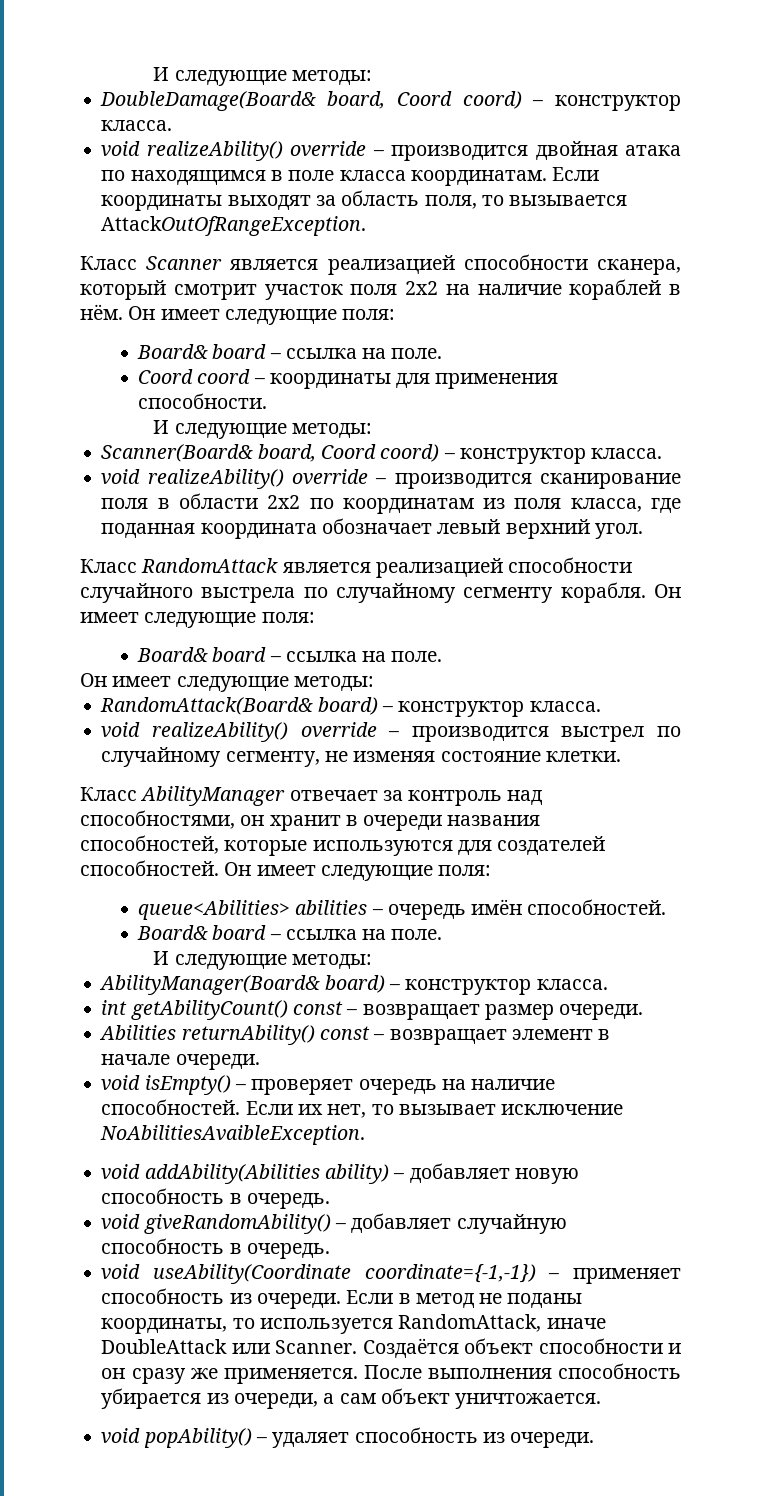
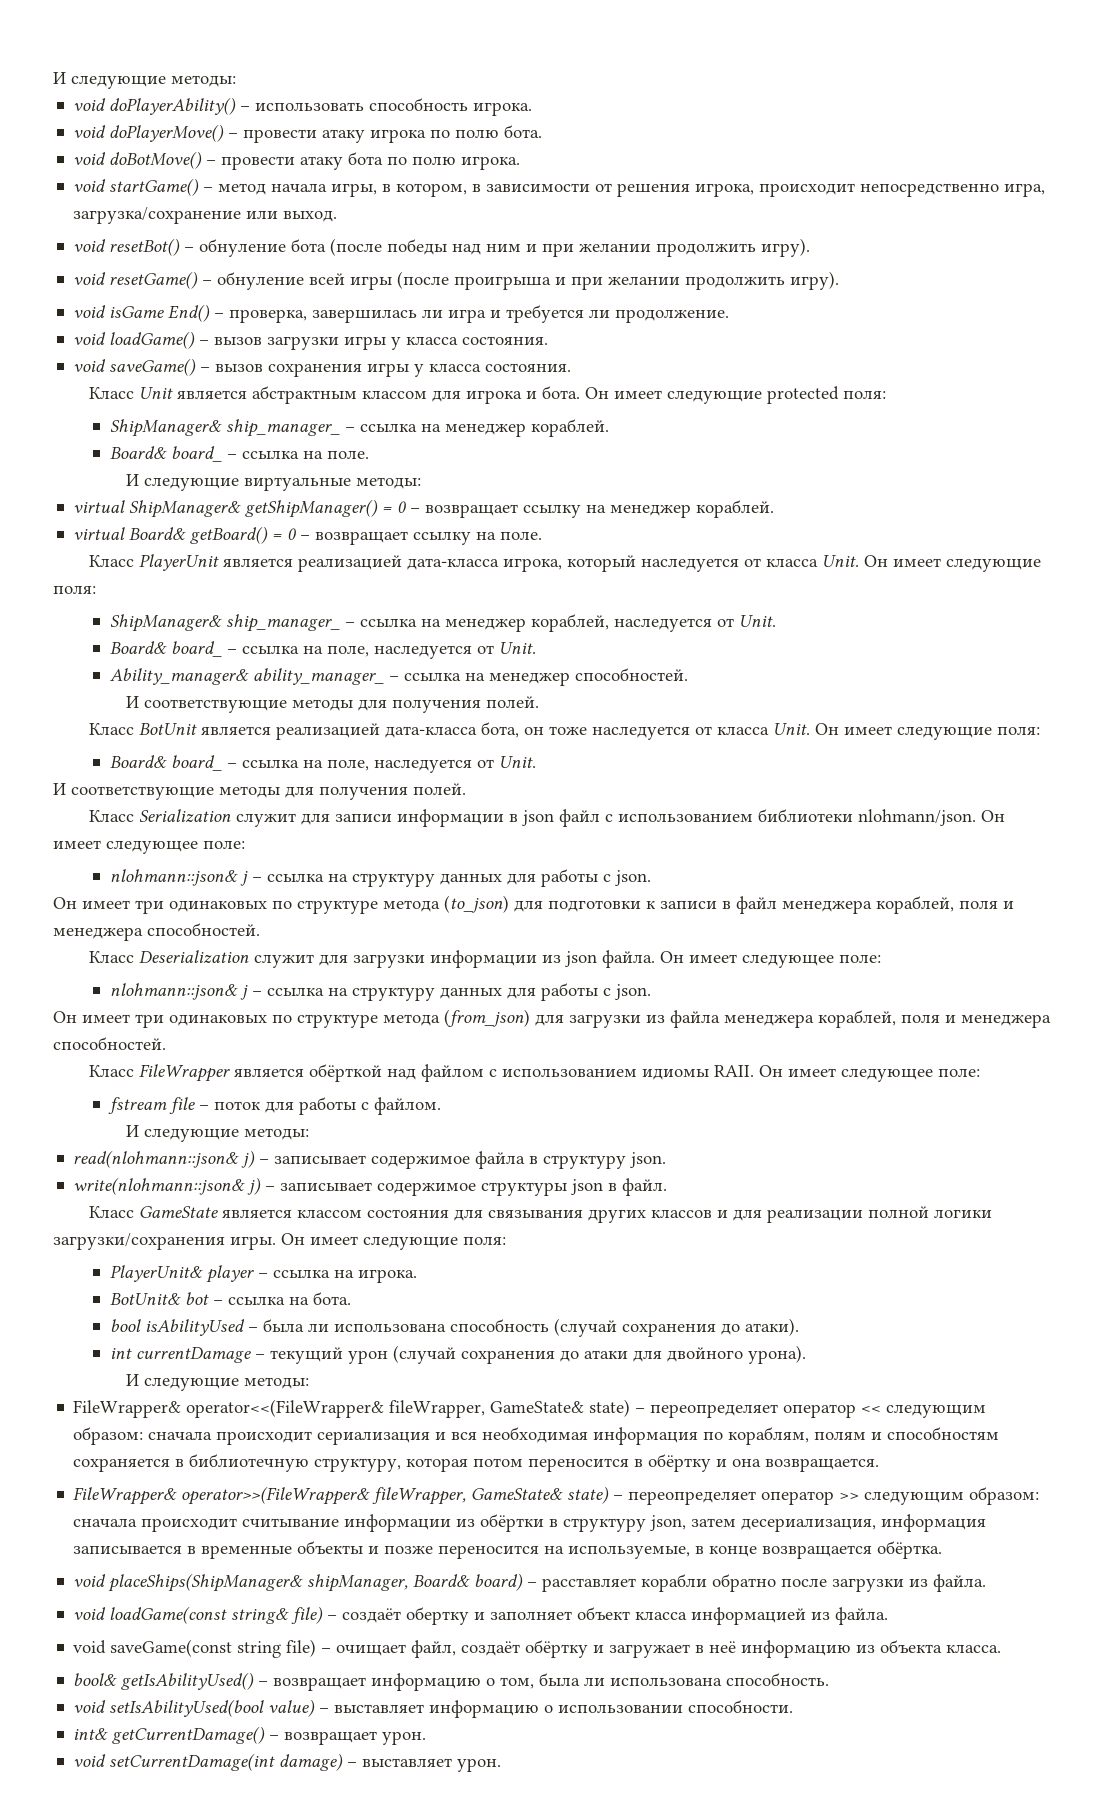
[153,67,372,86] [100,91,681,111] [101,120,173,131] [101,141,681,161] [101,167,600,186] [101,190,628,211] [101,216,367,236] [80,254,681,275] [80,279,681,300] [80,304,396,325] [137,344,443,359] [138,369,559,389] [138,393,268,409] [153,420,372,439] [101,444,663,464] [101,469,681,489] [101,493,681,514] [101,518,643,539] [80,557,633,578] [80,582,681,603] [80,612,315,628] [137,647,443,662] [80,673,374,692] [100,697,601,717] [101,722,682,742] [101,747,621,767] [80,786,543,806] [80,810,541,831] [80,835,606,856] [80,860,492,881] [138,899,667,920] [137,925,267,940] И следующие методы: // DoubleDamage(Board& board, Coord coord) – конструктор класса. // void realizeAbility() override – производится двойная атака по находящимся в поле класса координатам. Если координаты выходят за область поля, то вызывается AttackOutOfRangeException. // Класс Scanner является реализацией способности сканера, который смотрит участок поля 2x2 на наличие кораблей в нём. Он имеет следующие поля: // Board& board – ссылка на поле. // Coord coord – координаты для применения способности. // И следующие методы: // Scanner(Board& board, Coord coord) – конструктор класса. // void realizeAbility() override – производится сканирование поля в области 2x2 по координатам из поля класса, где поданная координата обозначает левый верхний угол. // Класс RandomAttack является реализацией способности случайного выстрела по случайному сегменту корабля. Он имеет следующие поля: // Board& board – ссылка на поле. // Он имеет следующие методы: // RandomAttack(Board& board) – конструктор класса. // void realizeAbility() override – производится выстрел по случайному сегменту, не изменяя состояние клетки. // Класс AbilityManager отвечает за контроль над способностями, он хранит в очереди названия способностей, которые используются для создателей способностей. Он имеет следующие поля: // queue<Abilities> abilities – очередь имён способностей. // Board& board -> [53,72,236,89] [73,97,533,116] [73,124,543,143] [73,151,521,170] [73,178,1046,197] [73,207,338,224] [73,238,811,257] [73,271,840,290] [73,304,730,323] [73,331,549,350] [73,358,572,377] [88,386,886,404] [109,419,609,437] [109,446,222,462] И следующие методы: // void doPlayerAbility() – использовать способность игрока. // void doPlayerMove() – провести атаку игрока по полю бота. // void doBotMove() – провести атаку бота по полю игрока. // void startGame() – метод начала игры, в котором, в зависимости от решения игрока, происходит непосредственно игра, загрузка/сохранение или выход. // void resetBot() – обнуление бота (после победы над ним и при желании продолжить игру). // void resetGame() – обнуление всей игры (после проигрыша и при желании продолжить игру). // void isGame End() – проверка, завершилась ли игра и требуется ли продолжение. // void loadGame() – вызов загрузки игры у класса состояния. // void saveGame() – вызов сохранения игры у класса состояния. // Класс Unit является абстрактным классом для игрока и бота. Он имеет следующие protected поля: // ShipManager& ship_manager_ – ссылка на менеджер кораблей. // Board& board_
[291,954,372,969] [99,975,608,995] [101,1000,644,1020] [99,1025,611,1045] [101,1054,260,1070] [101,1075,556,1095] [101,1099,624,1118] [100,1125,366,1145] [101,1163,579,1184] [101,1188,330,1209] [101,1213,567,1234] [101,1238,330,1259] [101,1264,681,1284] [101,1288,583,1309] [101,1314,606,1334] [101,1338,681,1358] [101,1363,682,1384] [101,1388,602,1409] [101,1427,595,1448] методы: // AbilityManager(Board& board) – конструктор класса. // int getAbilityCount() const – возвращает размер очереди. // Abilities returnAbility() const – возвращает элемент в начале очереди. // void isEmpty() – проверяет очередь на наличие способностей. Если их нет, то вызывает исключение NoAbilitiesAvaibleException. // void addAbility(Abilities ability) – добавляет новую способность в очередь. // void giveRandomAbility() – добавляет случайную способность в очередь. // void useAbility(Coordinate coordinate={-1,-1}) – применяет способность из очереди. Если в метод не поданы координаты, то используется RandomAttack, иначе DoubleAttack или Scanner. Создаётся объект способности и он сразу же применяется. После выполнения способность убирается из очереди, а сам объект уничтожается. // void popAbility() – удаляет способность из очереди. -> [244,477,422,491] [73,499,775,518] [73,526,543,545] [88,554,1041,572] [53,585,96,594] [109,614,776,632] [109,641,536,659] [109,668,688,686] [126,696,540,713] [88,722,1040,740] [109,755,536,773] [53,783,466,800] [88,809,1005,827] [53,840,245,854] [109,869,651,887] [53,895,1014,914] [53,923,260,941] [88,950,881,968] [109,983,651,1001] [53,1009,1051,1028] [53,1037,166,1050] [88,1064,980,1082] [107,1097,441,1115] [126,1125,310,1142] [73,1150,667,1169] [73,1177,668,1196] [88,1206,992,1223] [53,1233,506,1250] [109,1265,417,1283] [109,1292,351,1305] [109,1318,799,1337] [109,1345,806,1364] [126,1374,310,1391] [73,1399,987,1418] [73,1427,1000,1445] [73,1454,880,1472] [73,1486,1040,1505] [73,1514,987,1532] [73,1541,943,1559] [73,1573,987,1592] [73,1606,889,1625] [73,1639,1002,1658] [73,1672,830,1691] [73,1699,794,1718] [73,1726,427,1745] [73,1753,502,1772] виртуальные методы: // virtual ShipManager& getShipManager() = 0 – возвращает ссылку на менеджер кораблей. // virtual Board& getBoard() = 0 – возвращает ссылку на поле. // Класс PlayerUnit является реализацией дата-класса игрока, который наследуется от класса Unit. Он имеет следующие поля: // ShipManager& ship_manager_ – ссылка на менеджер кораблей, наследуется от Unit. // Board& board_ – ссылка на поле, наследуется от Unit. // Ability_manager& ability_manager_ – ссылка на менеджер способностей. // И соответствующие методы для получения полей. // Класс BotUnit является реализацией дата-класса бота, он тоже наследуется от класса Unit. Он имеет следующие поля: // Board& board_ – ссылка на поле, наследуется от Unit. // И соответствующие методы для получения полей. // Класс Serialization служит для записи информации в json файл с использованием библиотеки nlohmann/json. Он имеет следующее поле: // nlohmann::json& j – ссылка на структуру данных для работы с json. // Он имеет три одинаковых по структуре метода (to_json) для подготовки к записи в файл менеджера кораблей, поля и менеджера способностей. // Класс Deserialization служит для загрузки информации из json файла. Он имеет следующее поле: // nlohmann::json& j – ссылка на структуру данных для работы с json. // Он имеет три одинаковых по структуре метода (from_json) для загрузки из файла менеджера кораблей, поля и менеджера способностей. // Класс FileWrapper является обёрткой над файлом с использованием идиомы RAII. Он имеет следующее поле: // fstream file – поток для работы с файлом. // И следующие методы: // read(nlohmann::json& j) – записывает содержимое файла в структуру json. // write(nlohmann::json& j) – записывает содержимое структуры json в файл. // Класс GameState является классом состояния для связывания других классов и для реализации полной логики загрузки/сохранения игры. Он имеет следующие поля: // PlayerUnit& player – ссылка на игрока. // BotUnit& bot – ссылка на бота. // bool isAbilityUsed – была ли использована способность (случай сохранения до атаки). // int currentDamage – текущий урон (случай сохранения до атаки для двойного урона). // И следующие методы: // FileWrapper& operator<<(FileWrapper& fileWrapper, GameState& state) – переопределяет оператор << следующим образом: сначала происходит сериализация и вся необходимая информация по кораблям, полям и способностям сохраняется в библиотечную структуру, которая потом переносится в обёртку и она возвращается. // FileWrapper& operator>>(FileWrapper& fileWrapper, GameState& state) – переопределяет оператор >> следующим образом: сначала происходит считывание информации из обёртки в структуру json, затем десериализация, информация записывается в временные объекты и позже переносится на используемые, в конце возвращается обёртка. // void placeShips(ShipManager& shipManager, Board& board) – расставляет корабли обратно после загрузки из файла. // void loadGame(const string& file) – создаёт обертку и заполняет объект класса информацией из файла. // void saveGame(const string file) – очищает файл, создаёт обёртку и загружает в неё информацию из объекта класса. // bool& getIsAbilityUsed() – возвращает информацию о том, была ли использована способность. // void setIsAbilityUsed(bool value) – выставляет информацию о использовании способности. // int& getCurrentDamage() – возвращает урон. // void setCurrentDamage(int damage) – выставляет урон.

